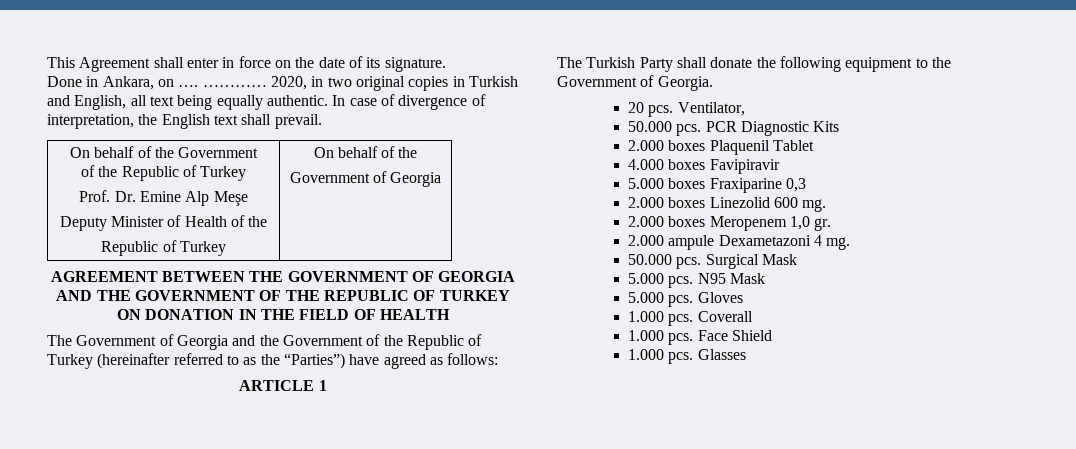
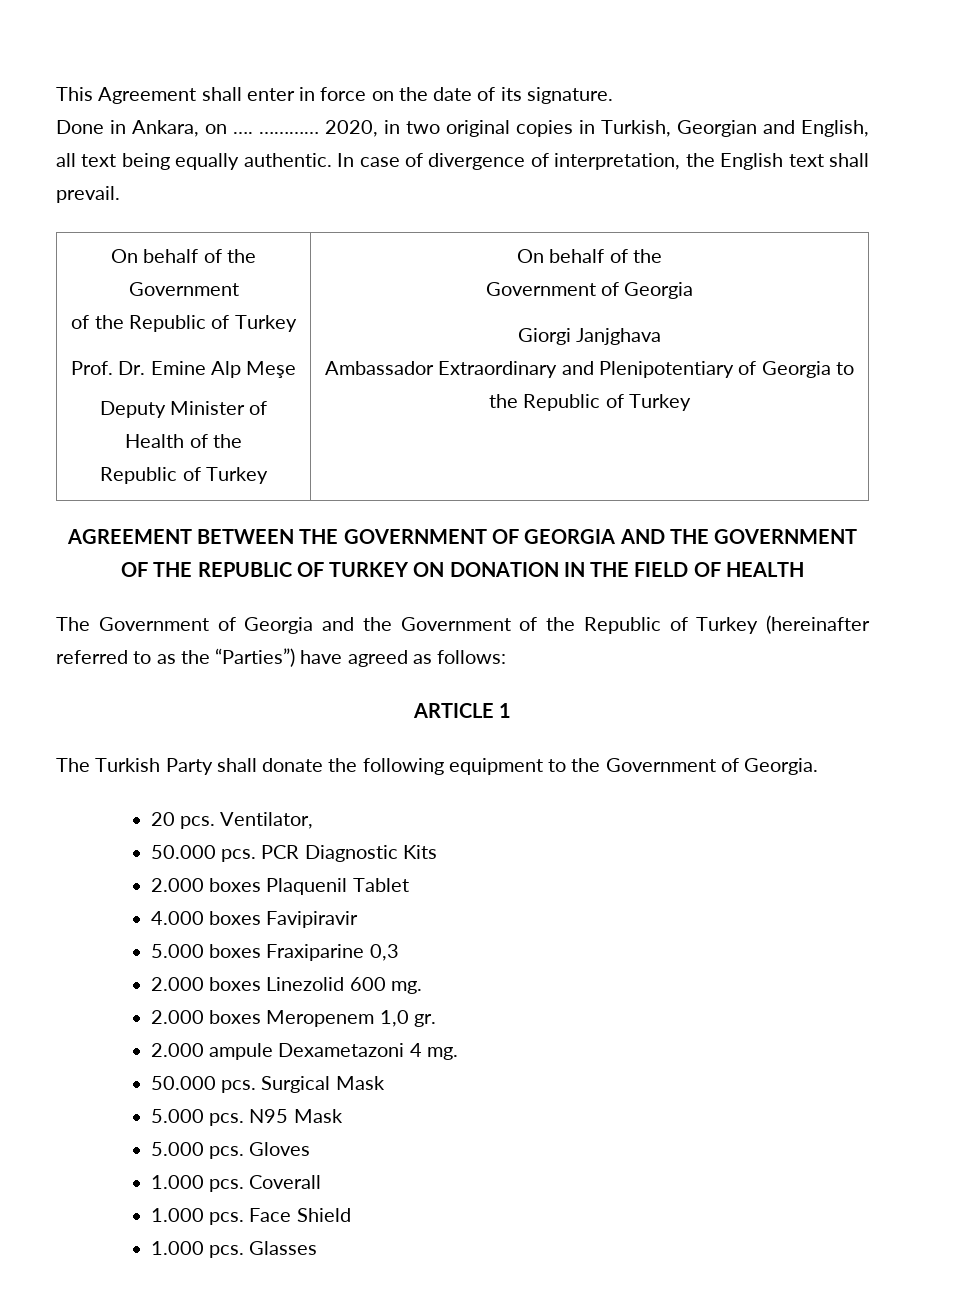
[468,76,518,87] Turkish -> [601,120,757,137] Turkish, Georgian
(442, 179) none -> [517,328,662,345] [325,361,854,378] [489,394,691,411] // Giorgi Janjghava // Ambassador Extraordinary and Plenipotentiary of Georgia to the Republic of Turkey

